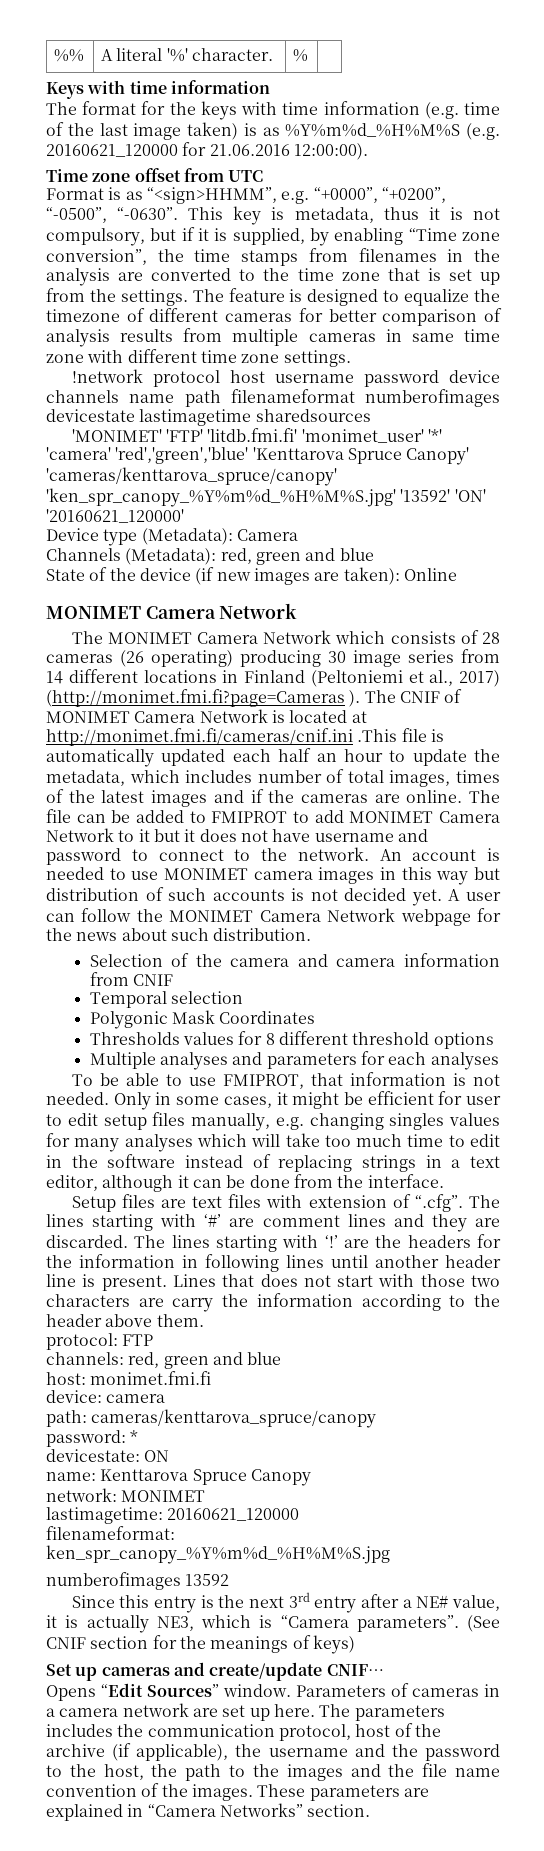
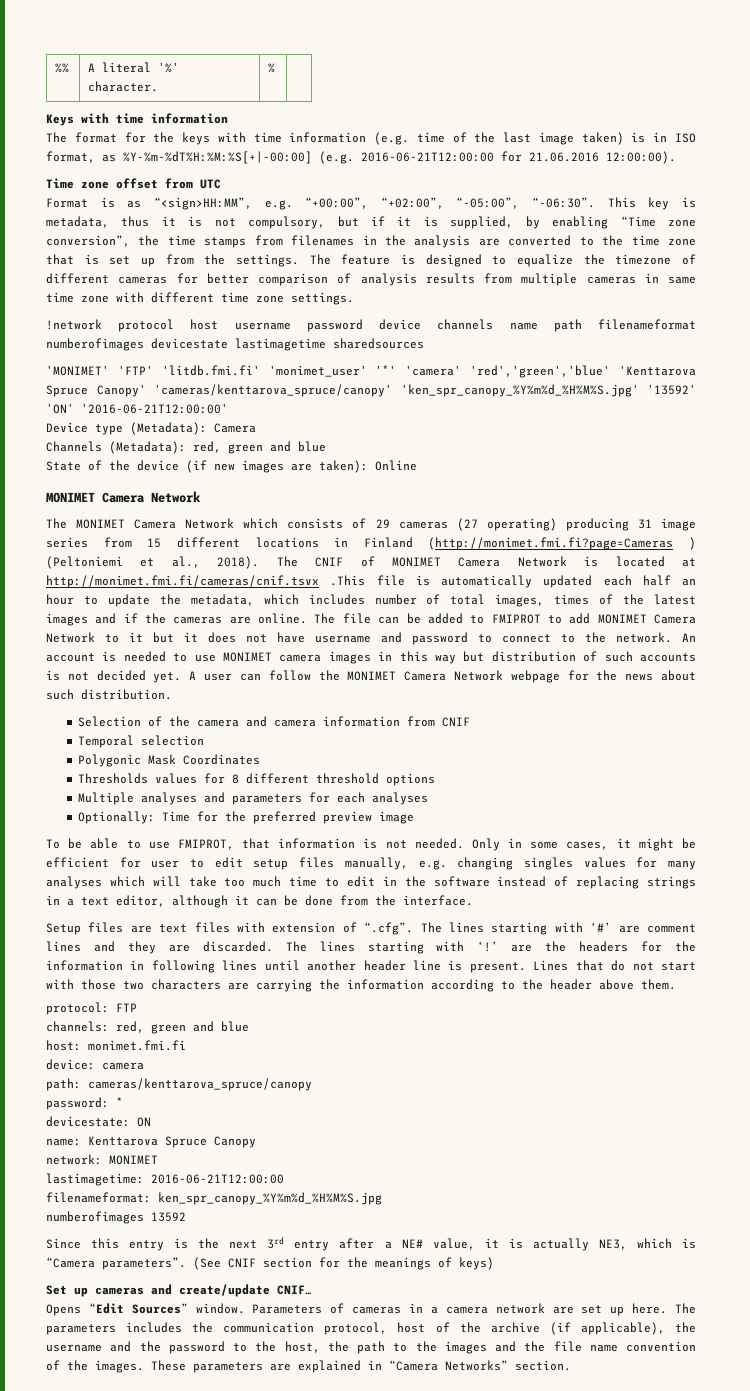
[262,123,500,140] [46,144,178,157] as %Y%m%d_%H%M%S (e.g. 20160621_120000 -> [653,132,696,143] [46,151,494,164] in ISO format, as %Y-%m-%dT%H:%M:%S[+|-00:00] (e.g. 2016-06-21T12:00:00
[146,187,446,204] [46,207,179,223] “<sign>HHMM”, e.g. “+0000”, “+0200”, “-0500”, “-0630”. -> [153,197,596,210] “<sign>HH:MM”, e.g. “+00:00”, “+02:00”, “-05:00”, “-06:30”.
[46,509,184,523] '20160621_120000' -> [81,403,228,414] '2016-06-21T12:00:00'
[482,632,500,644] [46,650,144,667] 28 cameras (26 -> [375,518,478,531] 29 cameras (27
[328,651,346,663] 30 -> [637,519,652,529] 31
[46,671,63,684] 14 -> [147,538,162,548] 15
(305, 676) none -> [428,537,696,550] (http://monimet.fmi.fi?page=Cameras )
[459,670,500,687] [46,689,361,707] 2017) (http://monimet.fmi.fi?page=Cameras ). -> [217,556,260,569] 2018).
[46,728,353,746] http://monimet.fmi.fi/cameras/cnif.ini -> [46,575,319,588] http://monimet.fmi.fi/cameras/cnif.tsvx
(499, 1061) none -> [78,811,415,824] // Optionally: Time for the preferred preview image
[260,1274,298,1287] does -> [611,960,626,971] do
[172,1298,214,1312] carry -> [256,979,312,992] carrying
[167,1508,300,1521] 20160621_120000 -> [151,1174,284,1184] 2016-06-21T12:00:00

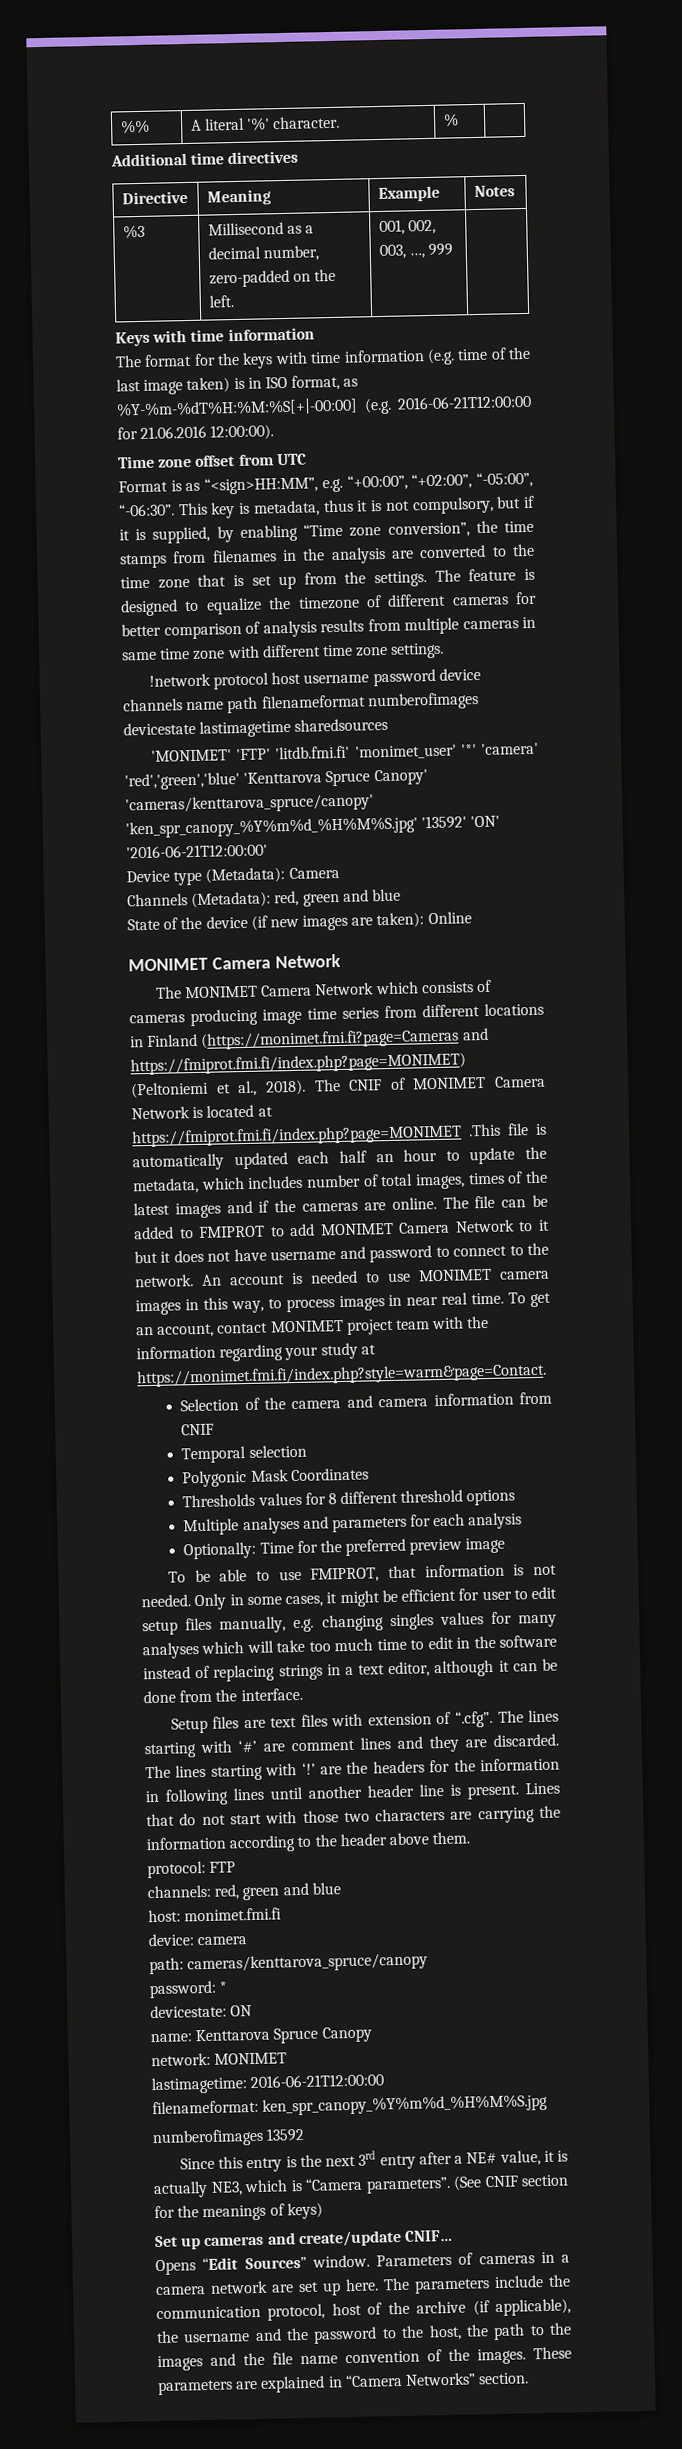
(276, 68) none -> [110,150,299,167] [121,190,188,205] [206,189,271,206] [377,185,440,203] [473,185,515,198] [122,224,145,239] [207,221,314,236] [207,245,319,262] [208,268,336,288] [208,295,234,308] [378,219,436,236] [378,243,453,260] // Additional time directives // Directive | Meaning | Example | Notes // %3 | Millisecond as a decimal number, zero-padded on the left. | 001, 002, 003, …, 999 |
[375,518,697,531] 29 cameras (27 operating) producing 31 image -> [129,1008,337,1027] cameras producing image time
[147,538,162,548] 15 -> (417, 1012) none
[428,537,696,550] (http://monimet.fmi.fi?page=Cameras ) -> [201,1027,489,1050] [130,1052,466,1076] (https://monimet.fmi.fi?page=Cameras and https://fmiprot.fmi.fi/index.php?page=MONIMET)
[46,575,319,588] http://monimet.fmi.fi/cameras/cnif.tsvx -> [132,1124,462,1148] https://fmiprot.fmi.fi/index.php?page=MONIMET
[434,651,696,664] [46,670,696,683] [46,689,172,700] way but distribution of such accounts is not decided yet. A user can follow the MONIMET Camera Network webpage for the news about such distribution. -> [230,1292,551,1314] [136,1315,490,1338] [136,1342,376,1362] [137,1362,547,1388] way, to process images in near real time. To get an account, contact MONIMET project team with the information regarding your study at https://monimet.fmi.fi/index.php?style=warm&page=Contact.
[372,792,429,805] analyses -> [468,1512,523,1530] analysis
[126,1322,183,1333] includes -> [494,2275,544,2289] include

